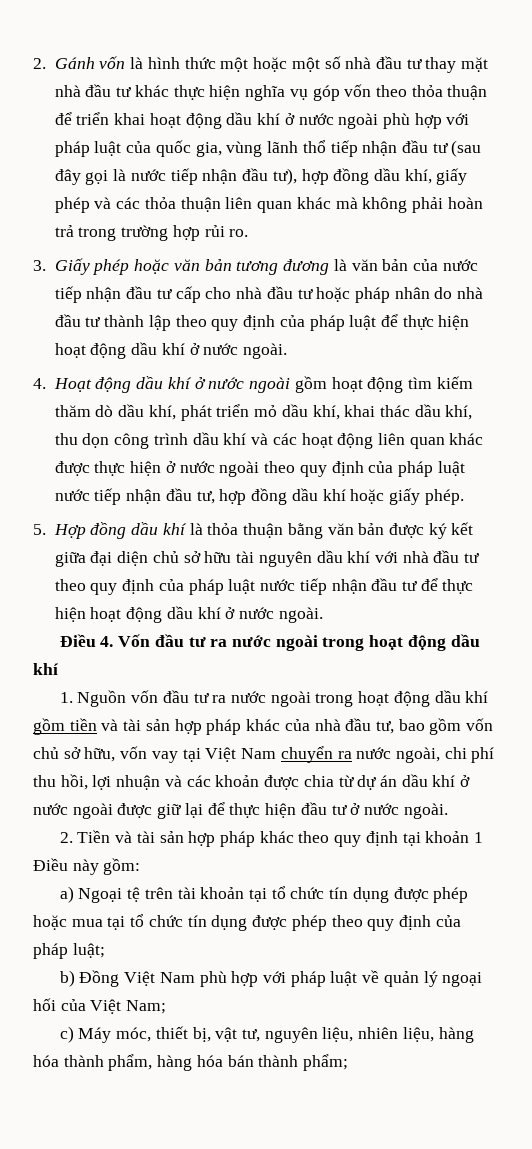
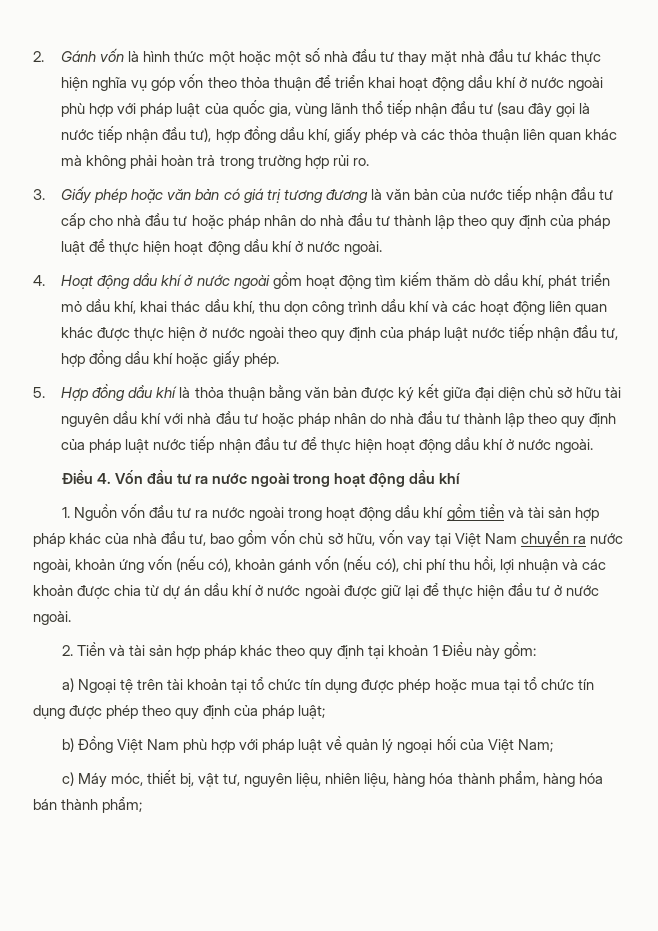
(232, 265) none -> [223,188,281,203] có giá trị
(480, 558) none -> [261,411,525,427] hoặc pháp nhân do nhà đầu tư thành lập
(440, 755) none -> [75,556,399,573] khoản ứng vốn (nếu có), khoản gánh vốn (nếu có),

